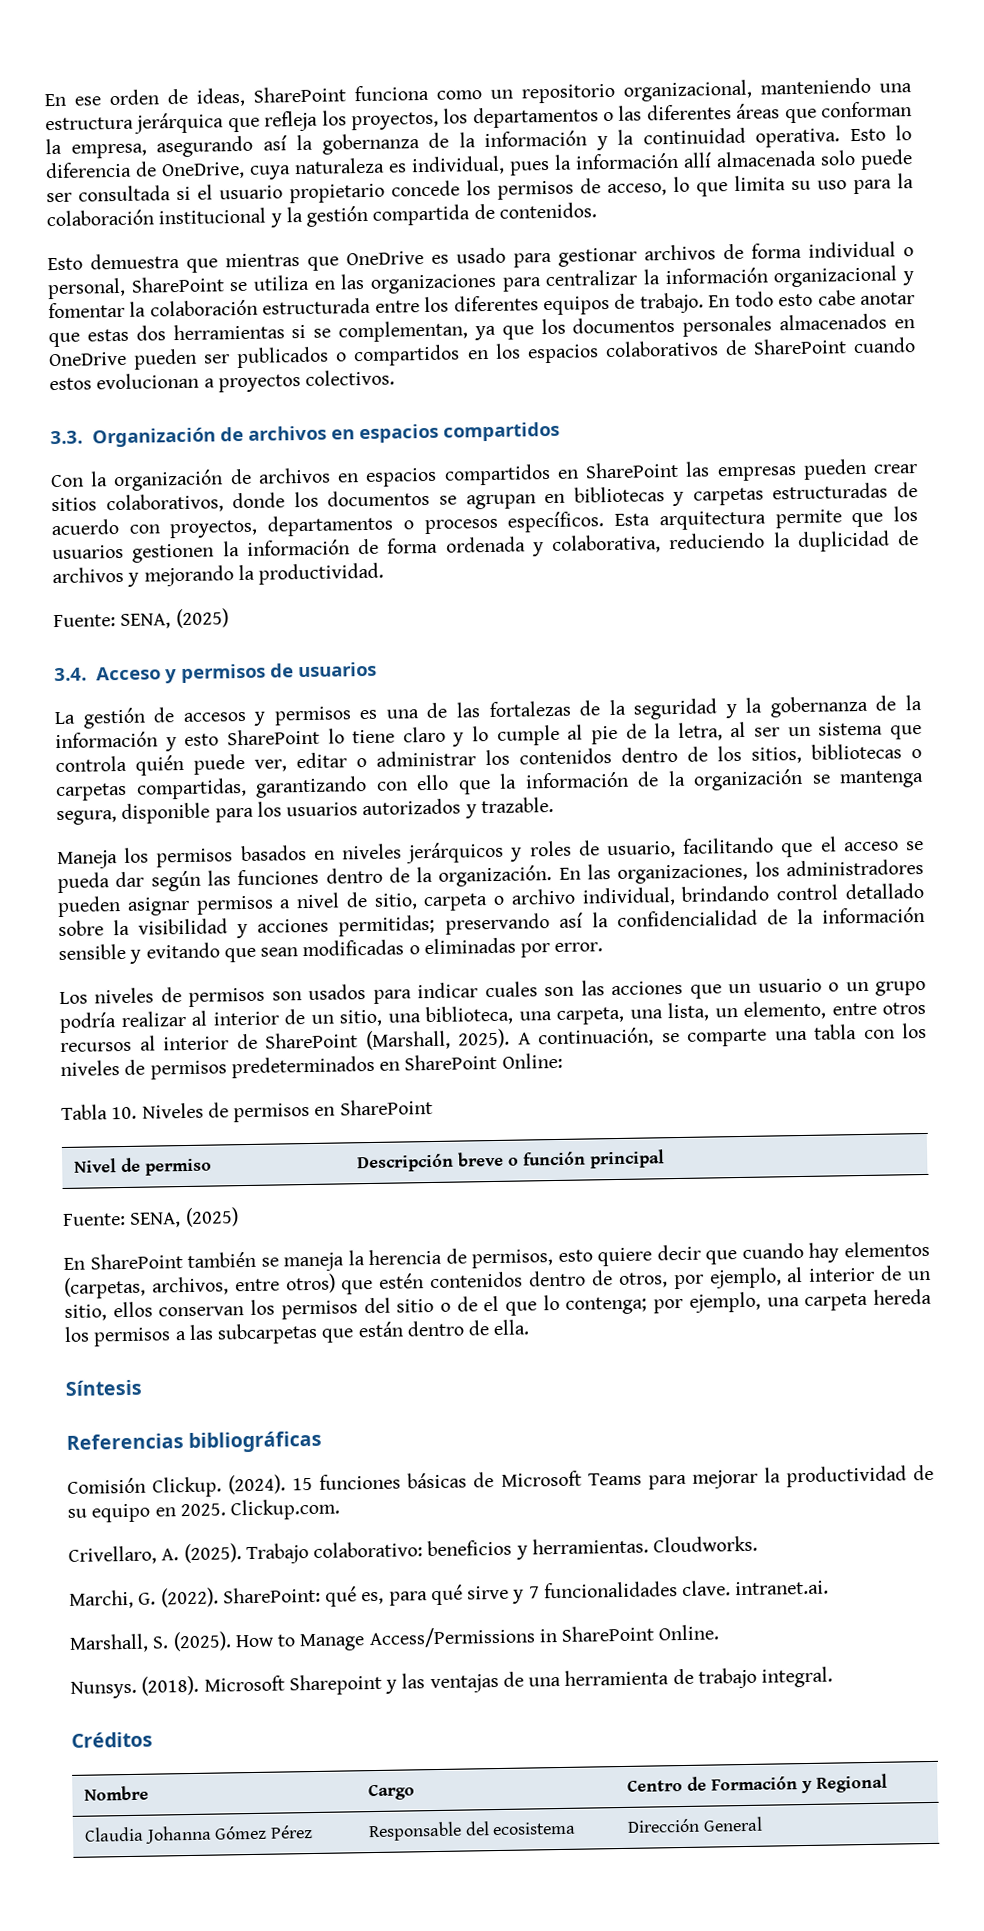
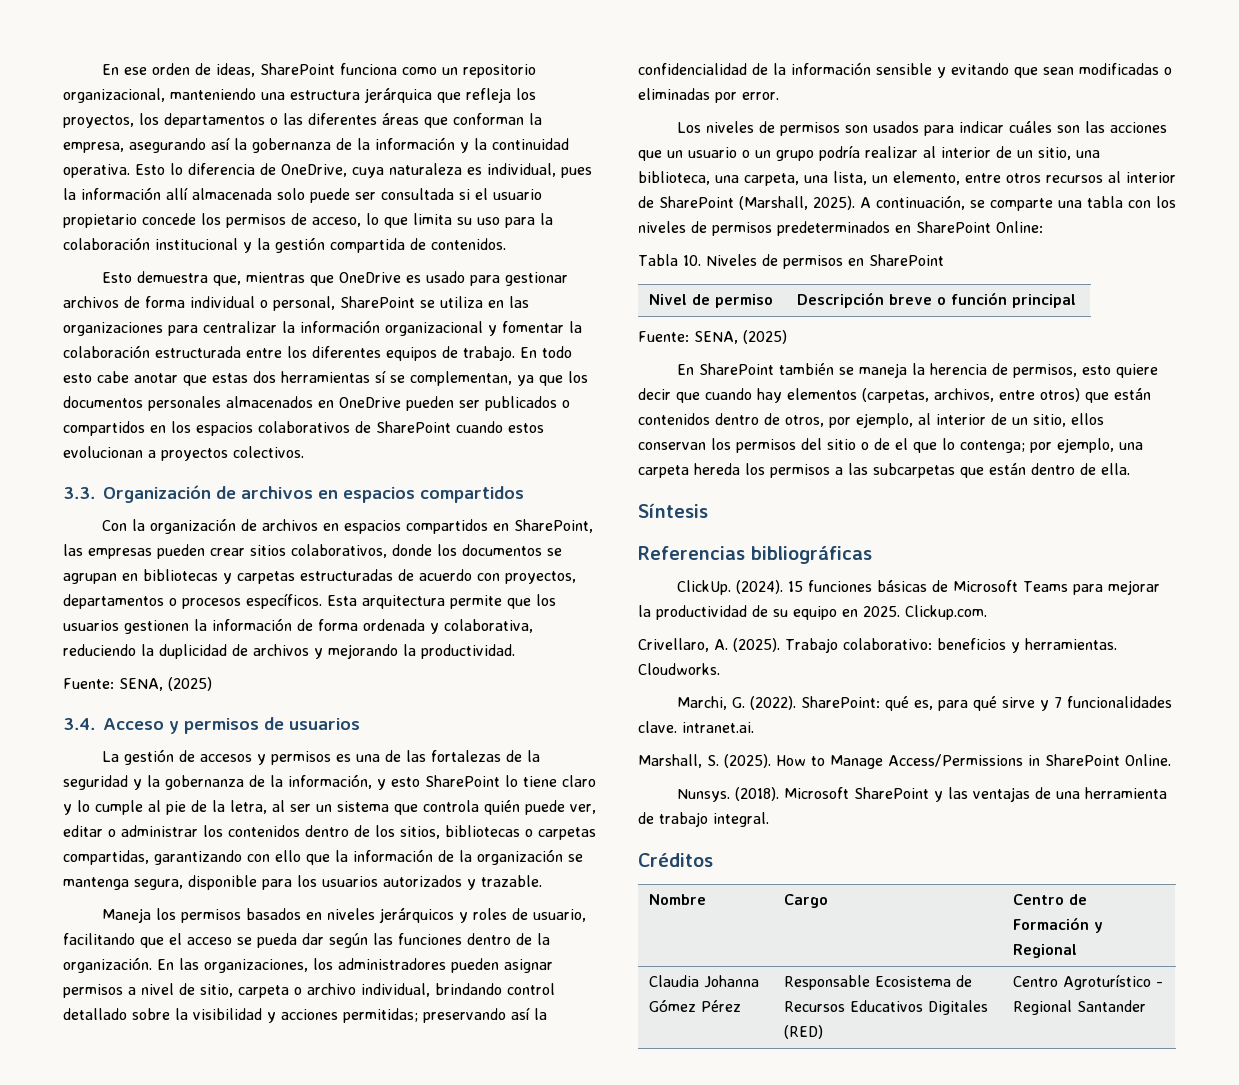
[186,258,218,273] que -> [213,275,242,286] que,
[291,324,307,339] si -> [375,370,386,383] sí
[585,461,680,479] SharePoint -> [514,519,594,533] SharePoint,
[55,731,158,749] información -> [288,774,372,789] información,
[484,981,538,998] cuales -> [1009,121,1053,133] cuáles
[378,1273,425,1289] estén -> [1114,388,1151,400] están
[67,1476,223,1498] Comisión Clickup. -> [677,580,732,595] ClickUp.
[288,1673,382,1696] Sharepoint -> [854,787,930,799] SharePoint
[464,1821,577,1836] [626,1816,763,1833] del ecosistema | Dirección General -> [875,975,973,987] [784,1000,989,1015] [784,1025,824,1039] [1013,974,1164,990] [1013,1000,1147,1015] Ecosistema de Recursos Educativos Digitales (RED) | Centro Agroturístico - Regional Santander

